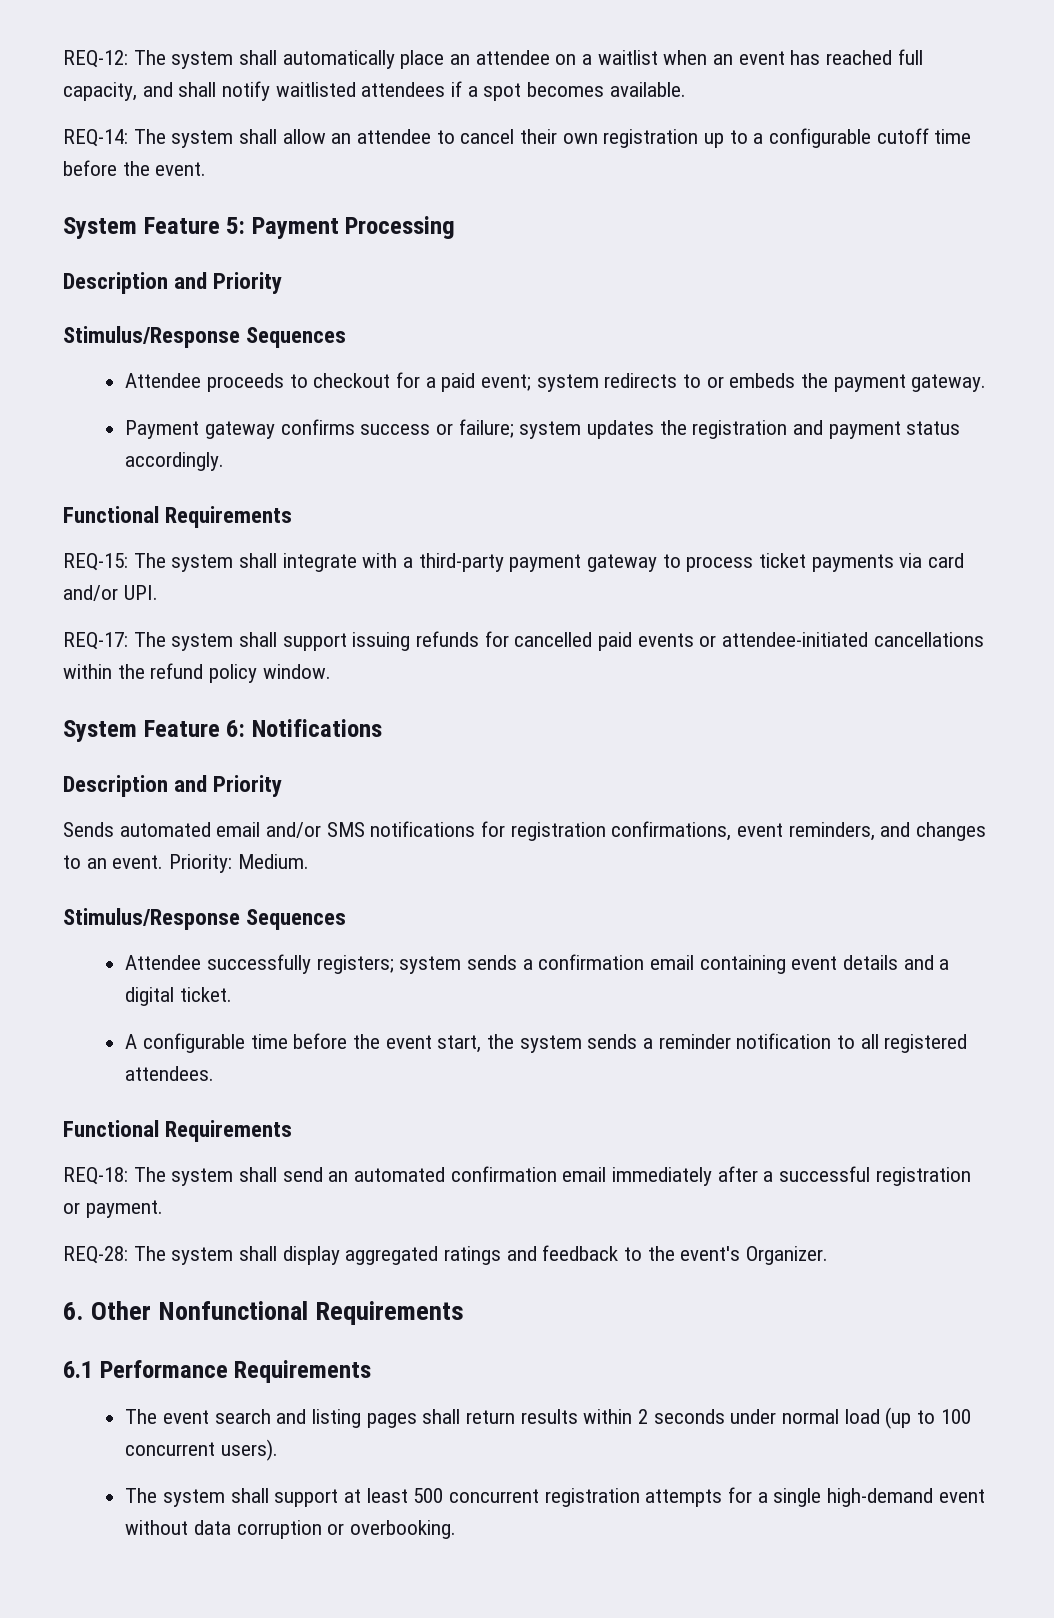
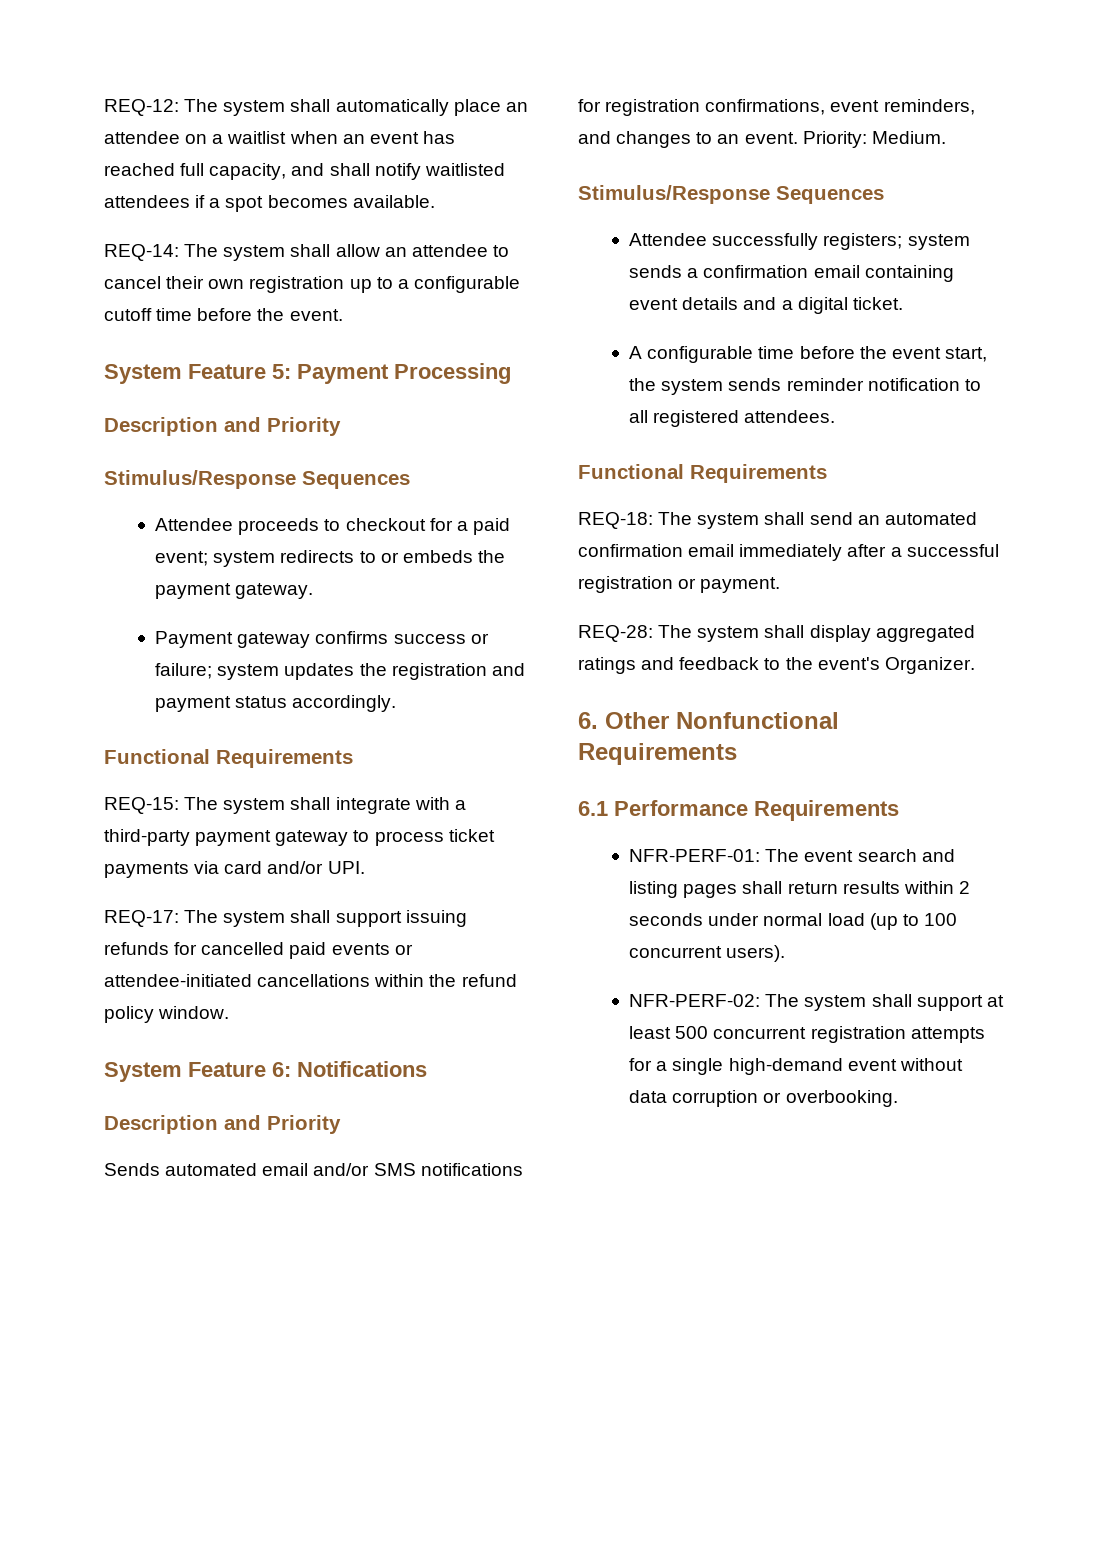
[643,1038,654,1049] a -> (782, 384) none
(372, 1371) none -> [629,849,761,862] NFR-PERF-01:
(278, 1450) none -> [629,994,761,1007] NFR-PERF-02:

